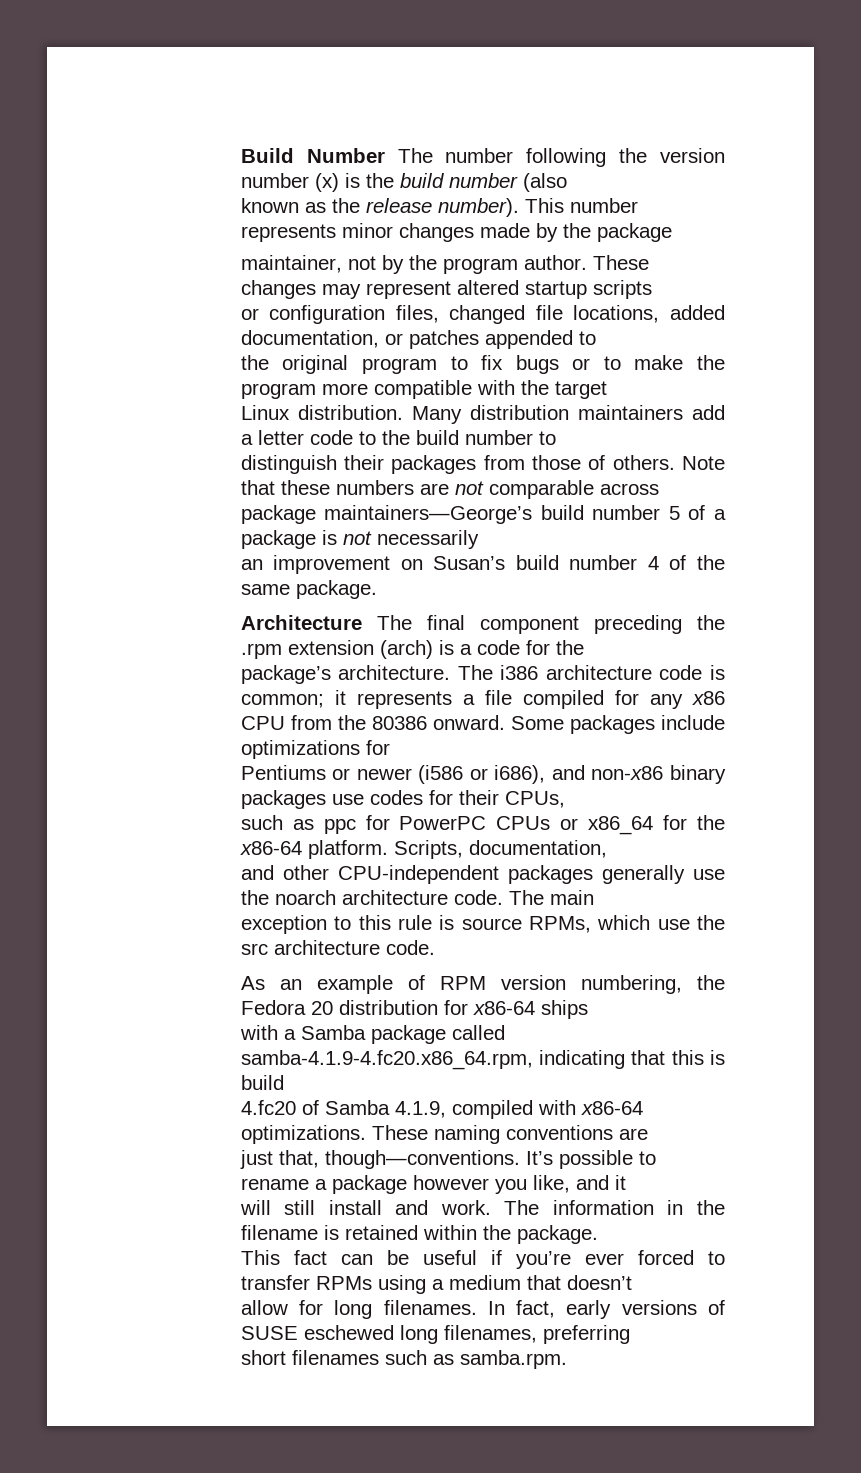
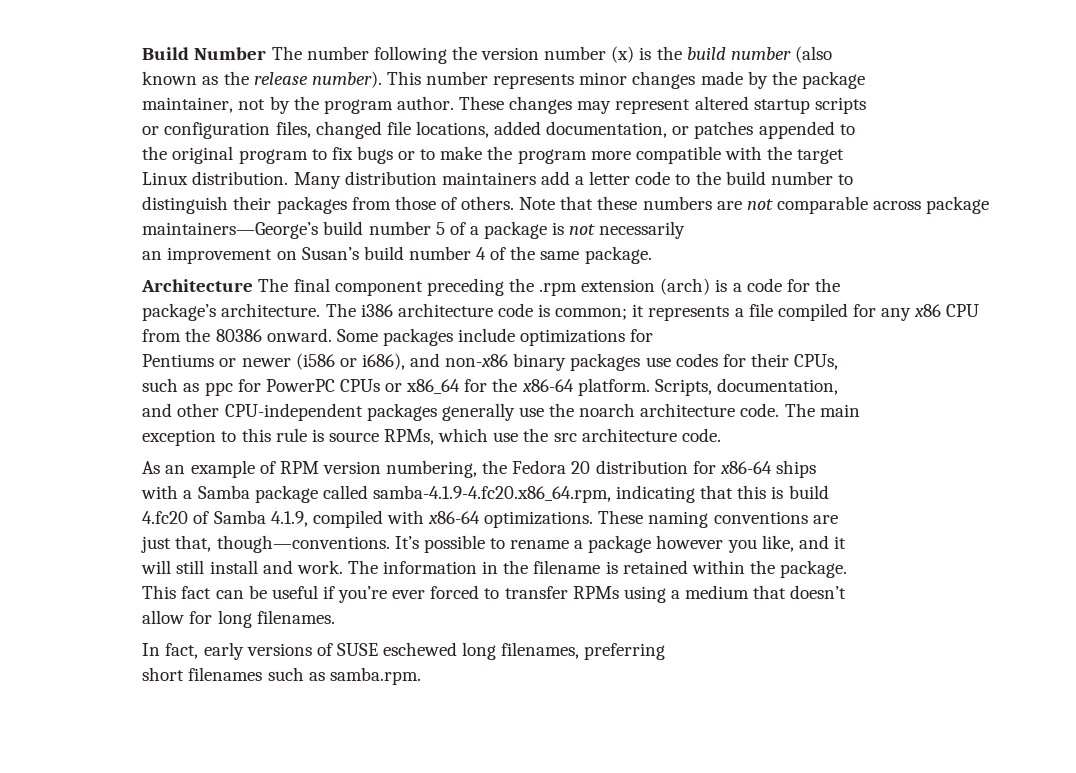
(477, 1307) none -> (335, 617) //

